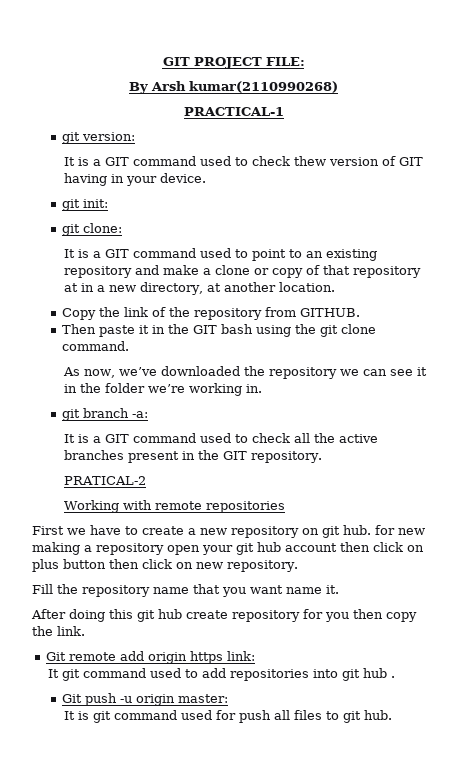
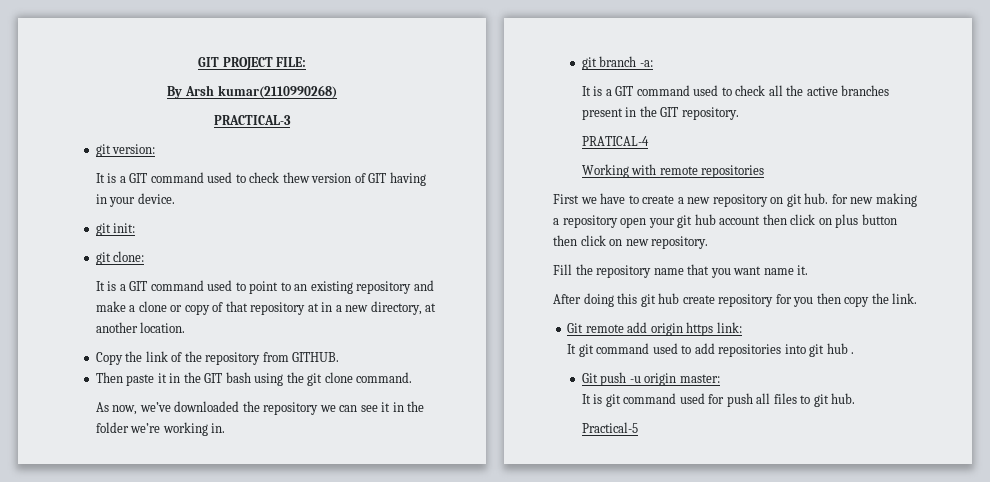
[183,107,284,116] PRACTICAL-1 -> [213,115,291,125] PRACTICAL-3
[64,476,147,485] PRATICAL-2 -> [581,136,649,146] PRATICAL-4
(393, 715) none -> [581,422,638,433] // Practical-5

